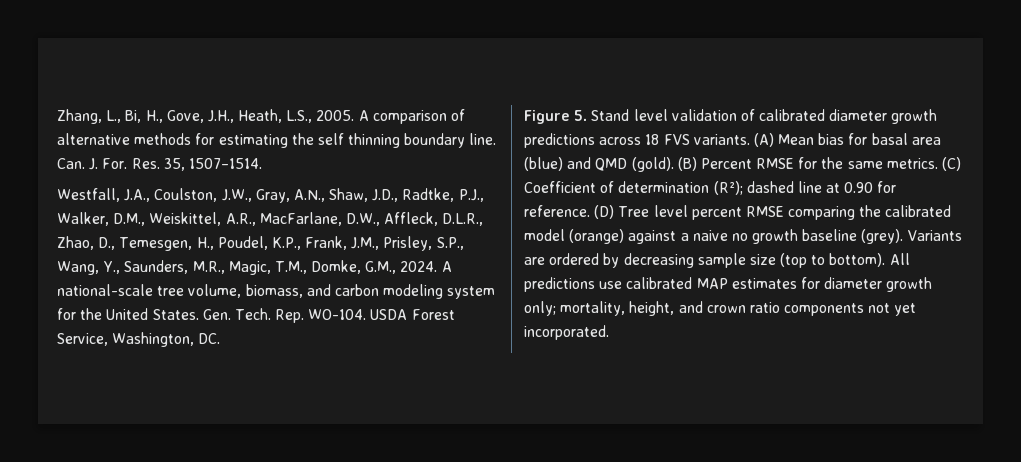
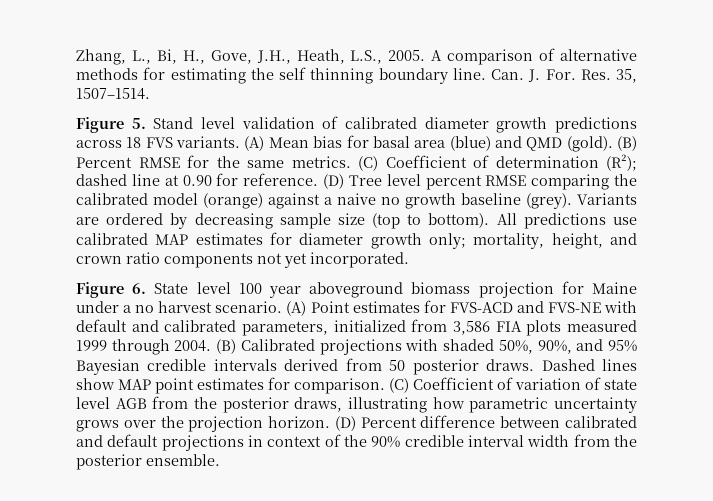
[57,188,484,203] [57,212,484,226] [57,236,464,251] [57,260,452,275] [57,284,496,299] [57,308,455,323] [57,332,221,347] // Westfall, J.A., Coulston, J.W., Gray, A.N., Shaw, J.D., Radtke, P.J., Walker, D.M., Weiskittel, A.R., MacFarlane, D.W., Affleck, D.L.R., Zhao, D., Temesgen, H., Poudel, K.P., Frank, J.M., Prisley, S.P., Wang, Y., Saunders, M.R., Magic, T.M., Domke, G.M., 2024. A national-scale tree volume, biomass, and carbon modeling system for the United States. Gen. Tech. Rep. WO-104. USDA Forest Service, Washington, DC. -> (150, 94) none
(609, 332) none -> [76,281,637,298] [76,300,637,316] [76,319,637,336] [76,339,638,355] [76,358,638,375] [76,377,637,394] [76,396,637,413] [76,415,637,432] [76,434,637,451] [76,454,220,470] // Figure 6. State level 100 year aboveground biomass projection for Maine under a no harvest scenario. (A) Point estimates for FVS-ACD and FVS-NE with default and calibrated parameters, initialized from 3,586 FIA plots measured 1999 through 2004. (B) Calibrated projections with shaded 50%, 90%, and 95% Bayesian credible intervals derived from 50 posterior draws. Dashed lines show MAP point estimates for comparison. (C) Coefficient of variation of state level AGB from the posterior draws, illustrating how parametric uncertainty grows over the projection horizon. (D) Percent difference between calibrated and default projections in context of the 90% credible interval width from the posterior ensemble.

